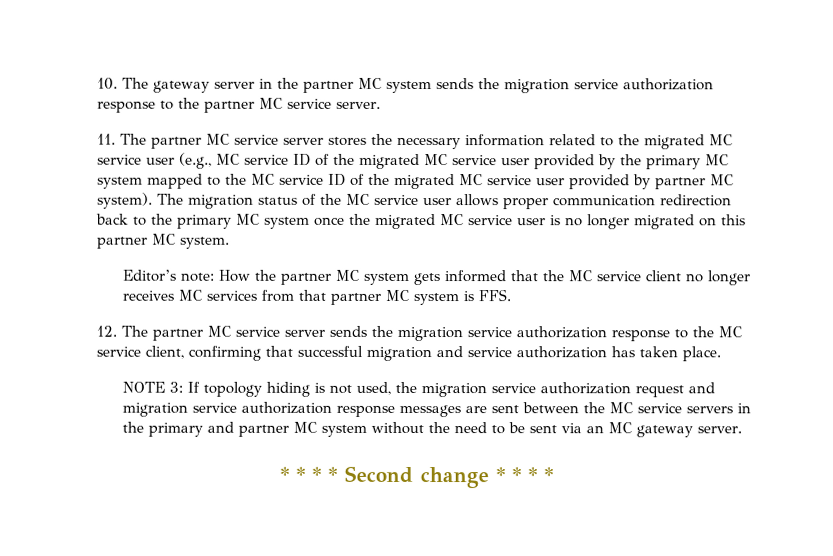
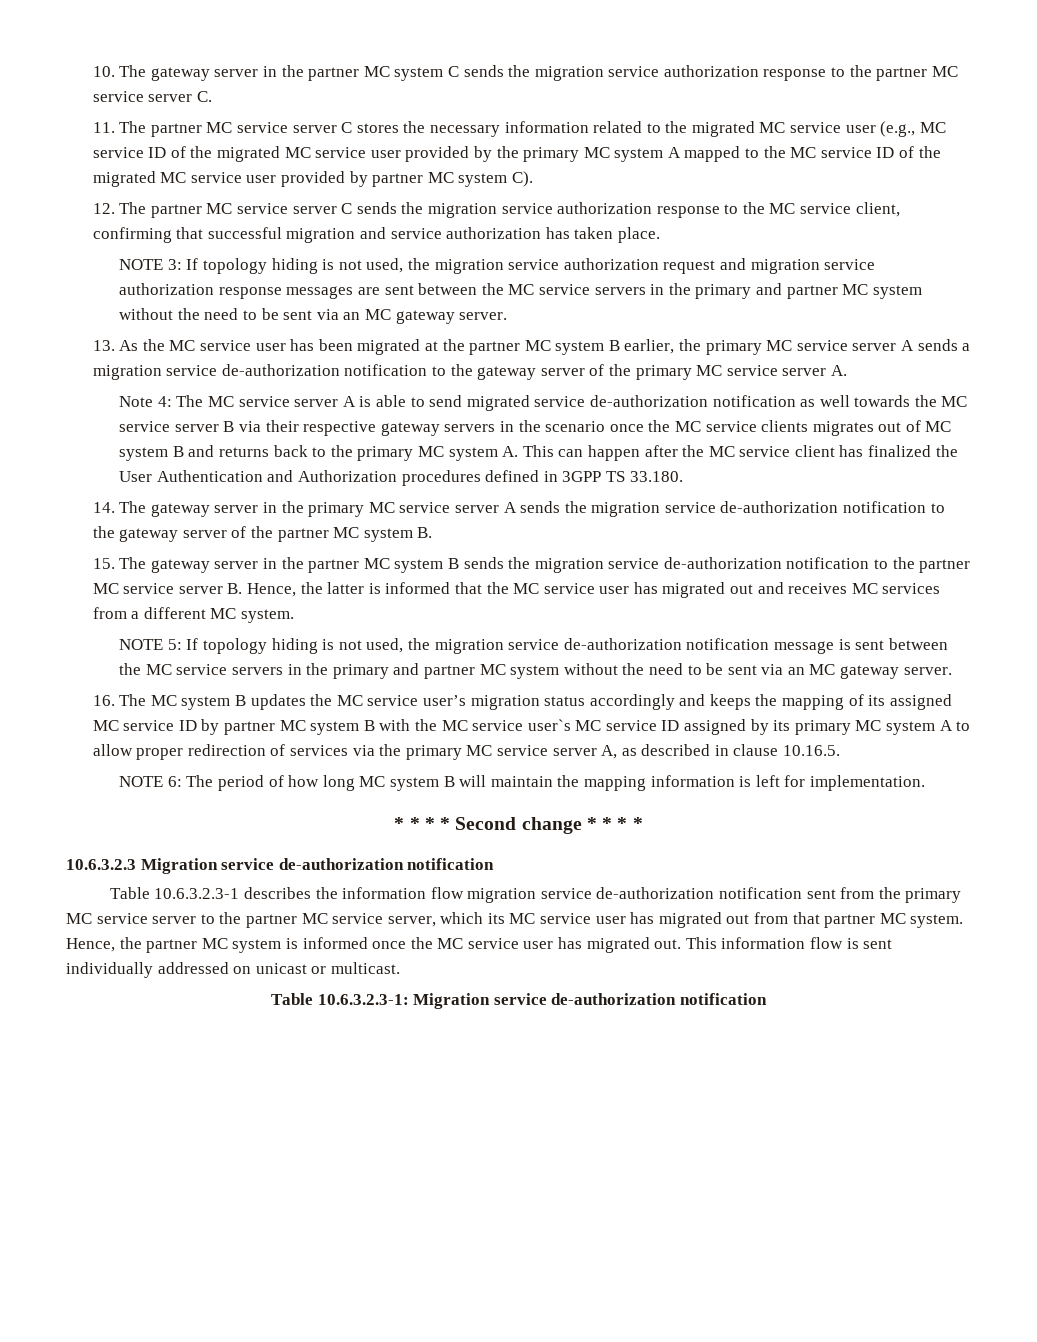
(433, 87) none -> [447,66,459,77] C
[336,101,382,109] server. -> [148,91,212,102] server C.
(325, 141) none -> [341,122,353,133] C
(144, 182) none -> [667,147,681,158] A
[97,192,733,210] [96,213,747,230] [97,233,231,249] [121,269,751,286] [121,289,511,306] system). The migration status of the MC service user allows proper communication redirection back to the primary MC system once the migrated MC service user is no longer migrated on this partner MC system. // Editor’s note: How the partner MC system gets informed that the MC service client no longer receives MC services from that partner MC system is FFS. -> [458,171,533,187] system C).
(326, 333) none -> [341,203,353,214] C
(742, 430) none -> [92,339,971,355] [92,364,847,380] [119,395,968,411] [119,420,952,436] [119,445,958,461] [119,470,683,486] [92,501,945,517] [92,526,433,542] [92,557,971,573] [92,582,941,598] [92,607,294,623] [119,638,948,654] [119,663,952,679] [92,694,952,710] [92,719,971,735] [92,744,841,760] [119,775,925,791] // 13. As the MC service user has been migrated at the partner MC system B earlier, the primary MC service server A sends a migration service de-authorization notification to the gateway server of the primary MC service server A. // Note 4: The MC service server A is able to send migrated service de-authorization notification as well towards the MC service server B via their respective gateway servers in the scenario once the MC service clients migrates out of MC system B and returns back to the primary MC system A. This can happen after the MC service client has finalized the User Authentication and Authorization procedures defined in 3GPP TS 33.180. // 14. The gateway server in the primary MC service server A sends the migration service de-authorization notification to the gateway server of the partner MC system B. // 15. The gateway server in the partner MC system B sends the migration service de-authorization notification to the partner MC service server B. Hence, the latter is informed that the MC service user has migrated out and receives MC services from a different MC system. // NOTE 5: If topology hiding is not used, the migration service de-authorization notification message is sent between the MC service servers in the primary and partner MC system without the need to be sent via an MC gateway server. // 16. The MC system B updates the MC service user’s migration status accordingly and keeps the mapping of its assigned MC service ID by partner MC system B with the MC service user`s MC service ID assigned by its primary MC system A to allow proper redirection of services via the primary MC service server A, as described in clause 10.16.5. // NOTE 6: The period of how long MC system B will maintain the mapping information is left for implementation.
(554, 475) none -> [66,858,495,874] [109,887,962,903] [66,912,964,928] [66,937,893,953] [66,962,400,978] [271,993,767,1009] // 10.6.3.2.3 Migration service de-authorization notification // Table 10.6.3.2.3-1 describes the information flow migration service de-authorization notification sent from the primary MC service server to the partner MC service server, which its MC service user has migrated out from that partner MC system. Hence, the partner MC system is informed once the MC service user has migrated out. This information flow is sent individually addressed on unicast or multicast. // Table 10.6.3.2.3-1: Migration service de-authorization notification

